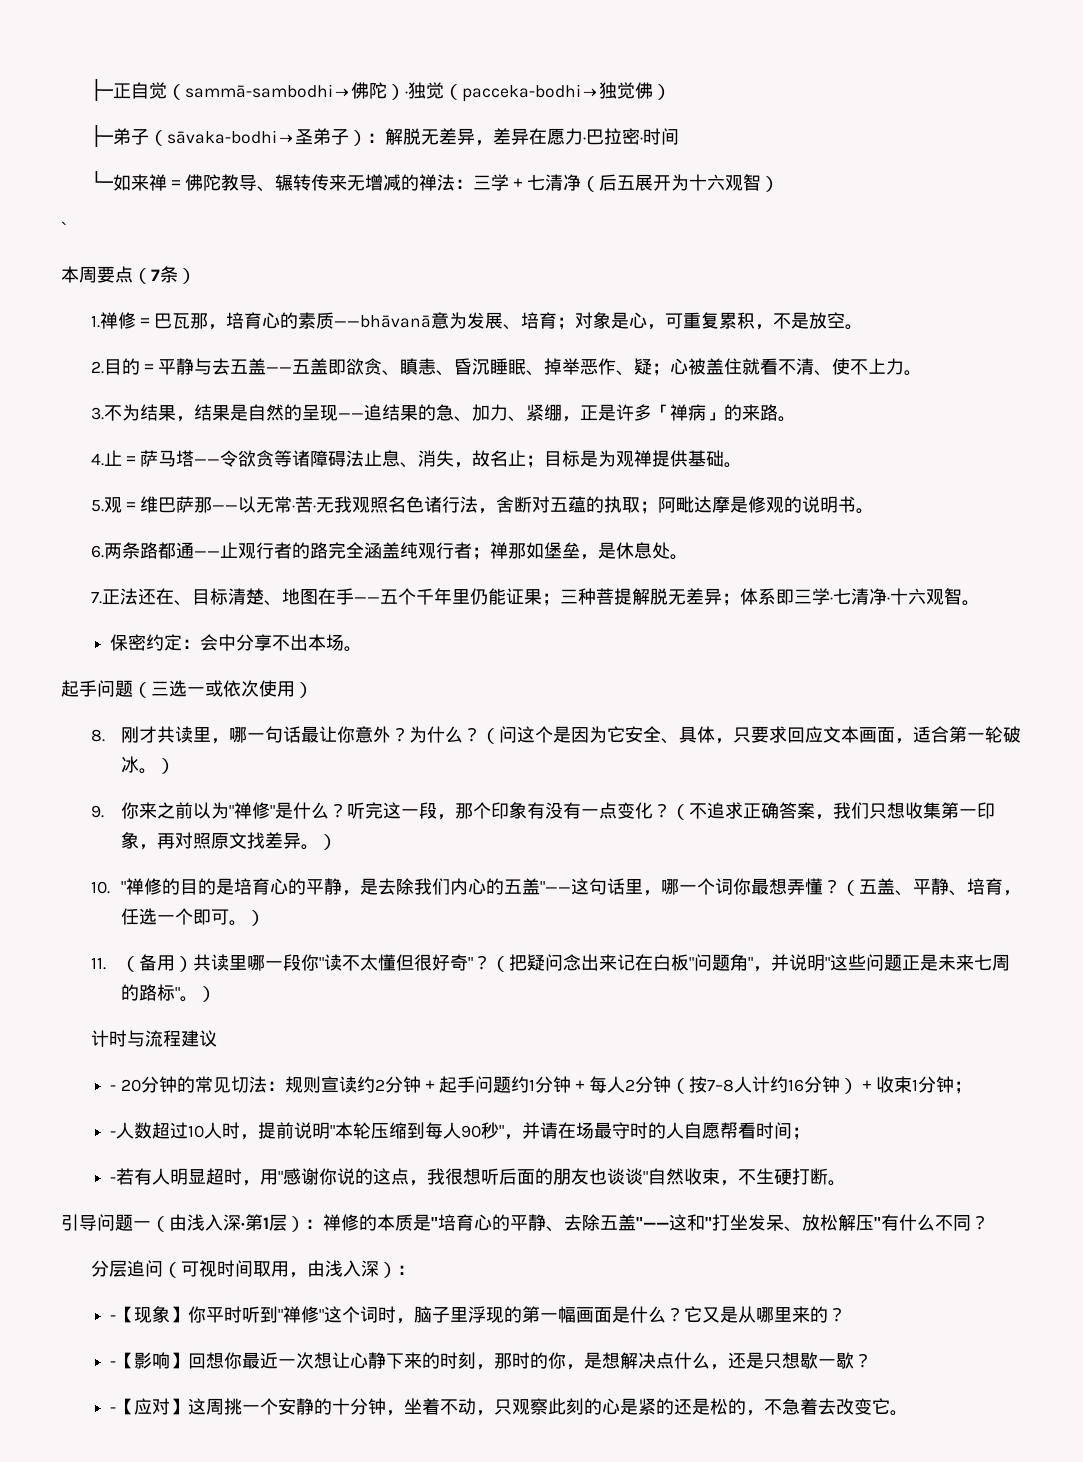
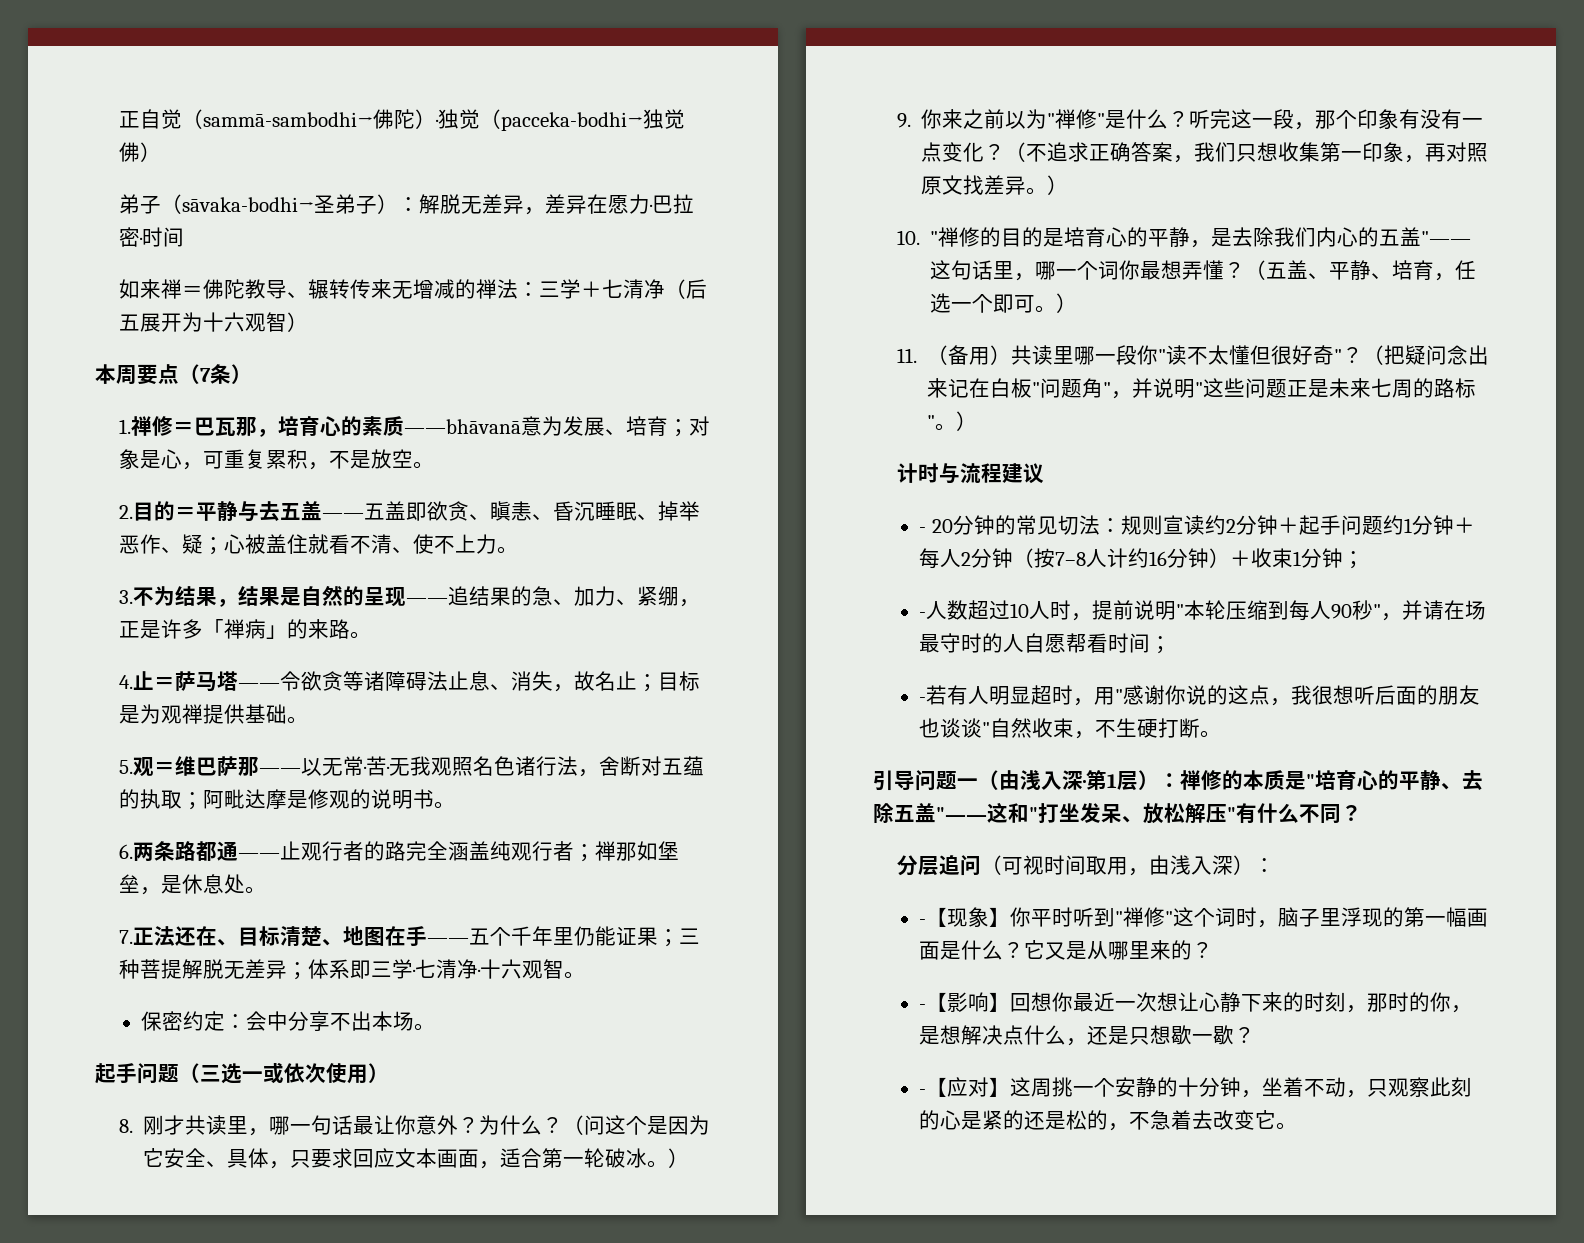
[91,79,114,101] ├─ -> (118, 119) none
[91,125,114,147] ├─ -> (161, 152) none
[91,171,114,189] └─ -> (184, 237) none
[61,221,67,235] // ` -> (308, 322) none

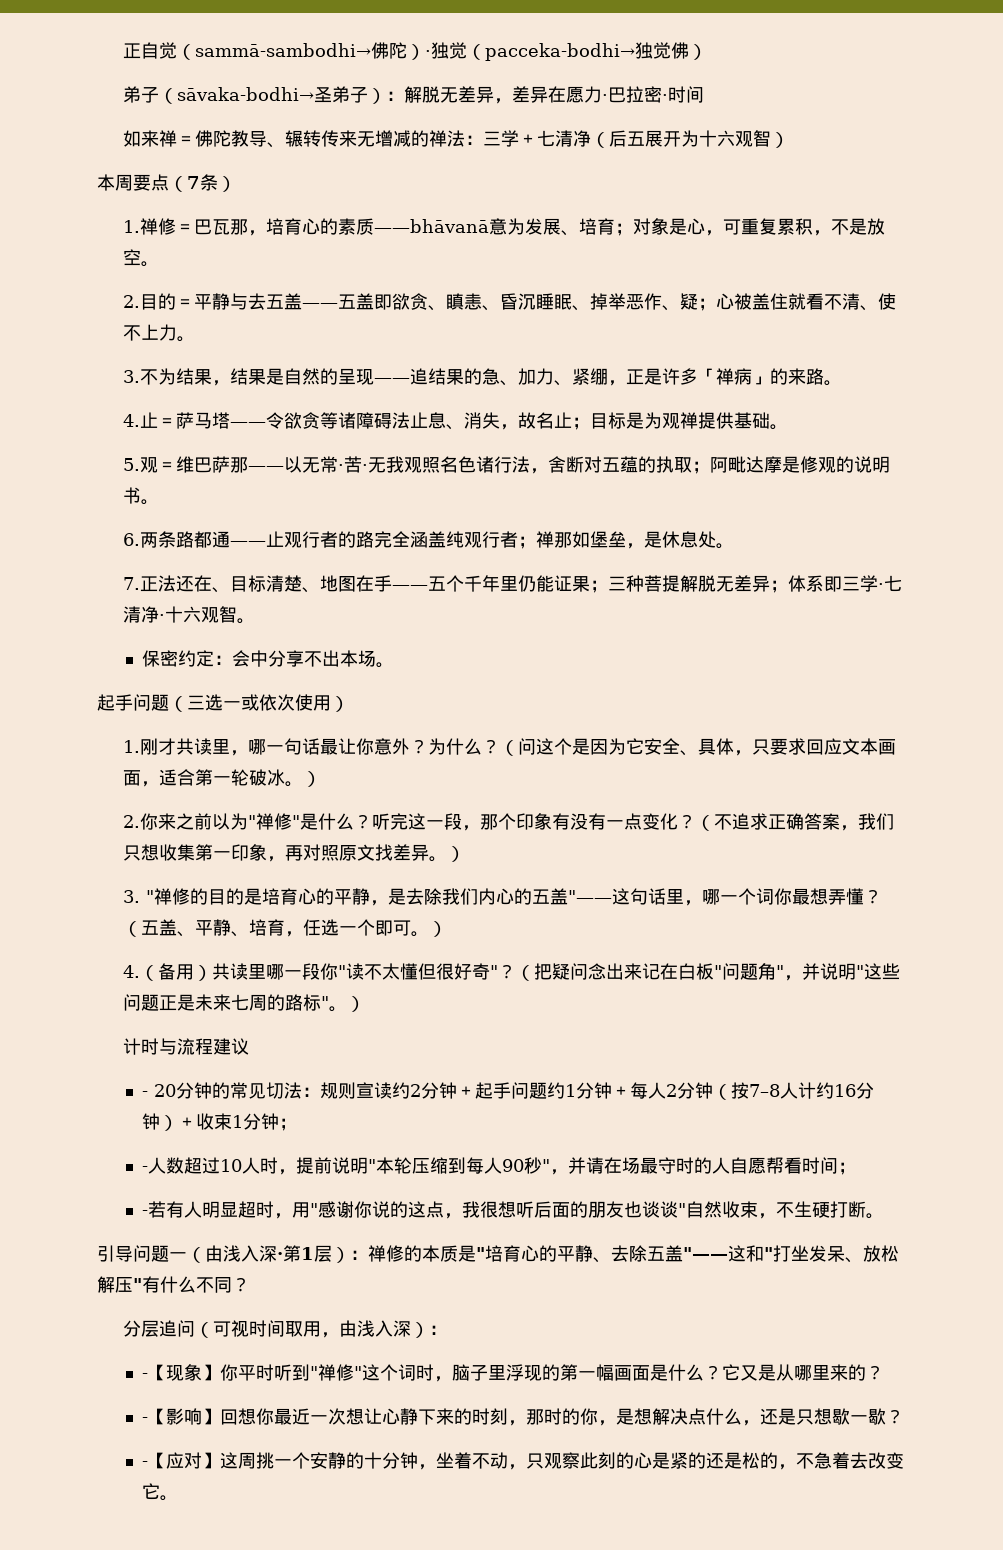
[118,1119,133,1133] 8. -> [122,740,140,753] 1.
[896,113,911,128] 9. -> [122,815,140,828] 2.
[896,230,920,245] 10. -> [122,890,140,903] 3.
[896,348,917,363] 11. -> [122,965,140,978] 4.

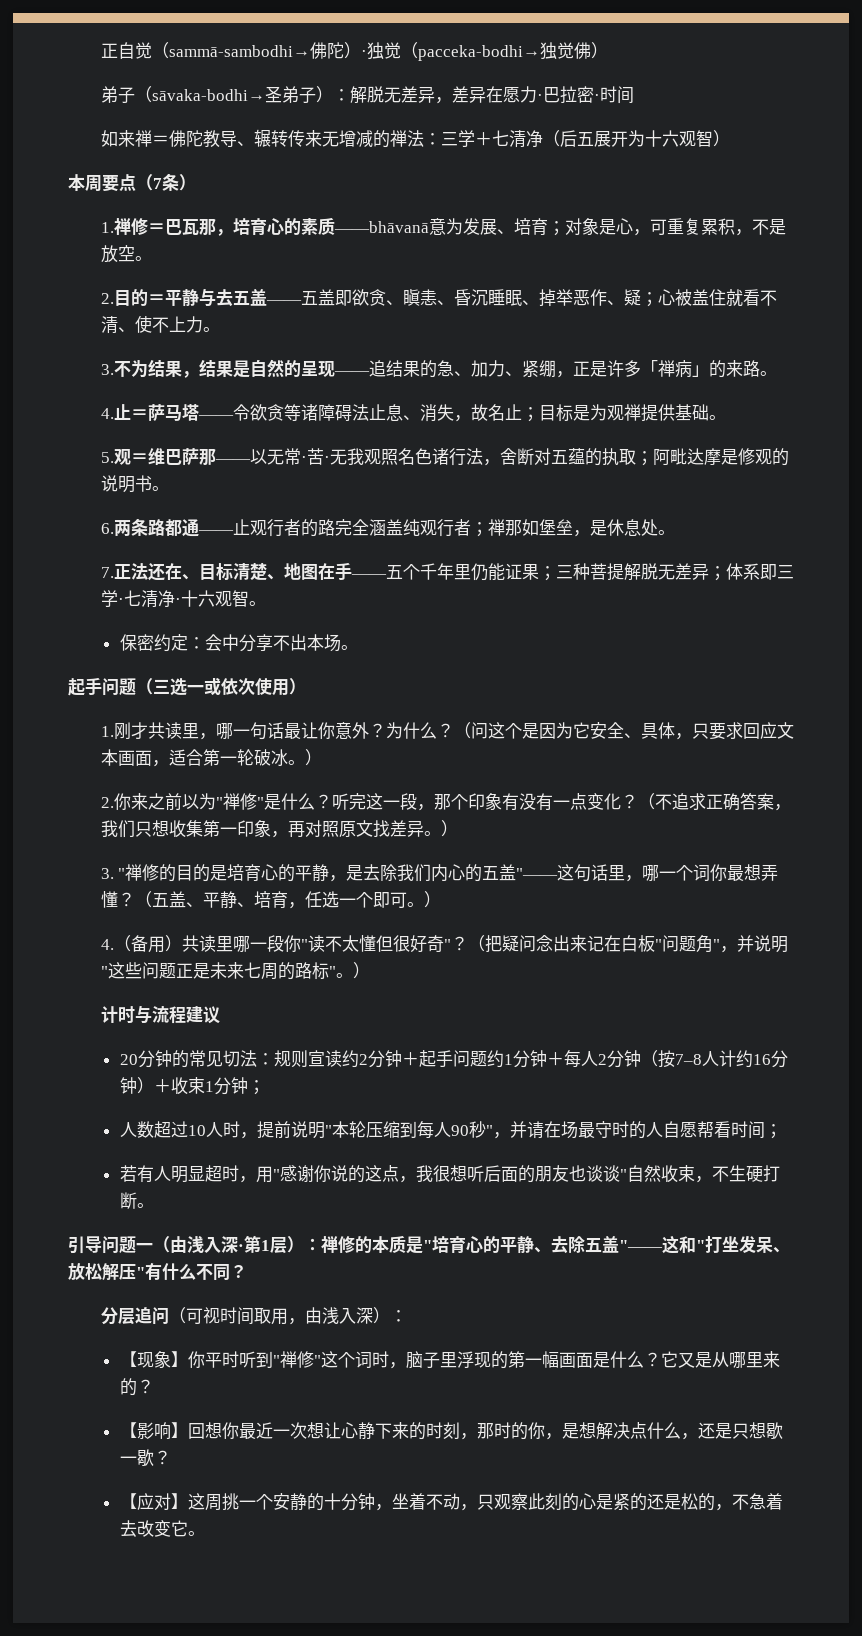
[142,1091,149,1097] - -> (220, 1015) none
[142,1166,149,1172] - -> (265, 1087) none
[142,1210,149,1216] - -> (782, 1131) none
[142,1373,149,1379] - -> (407, 1316) none
[142,1417,149,1423] - -> (154, 1386) none
[142,1461,149,1467] - -> (171, 1457) none

